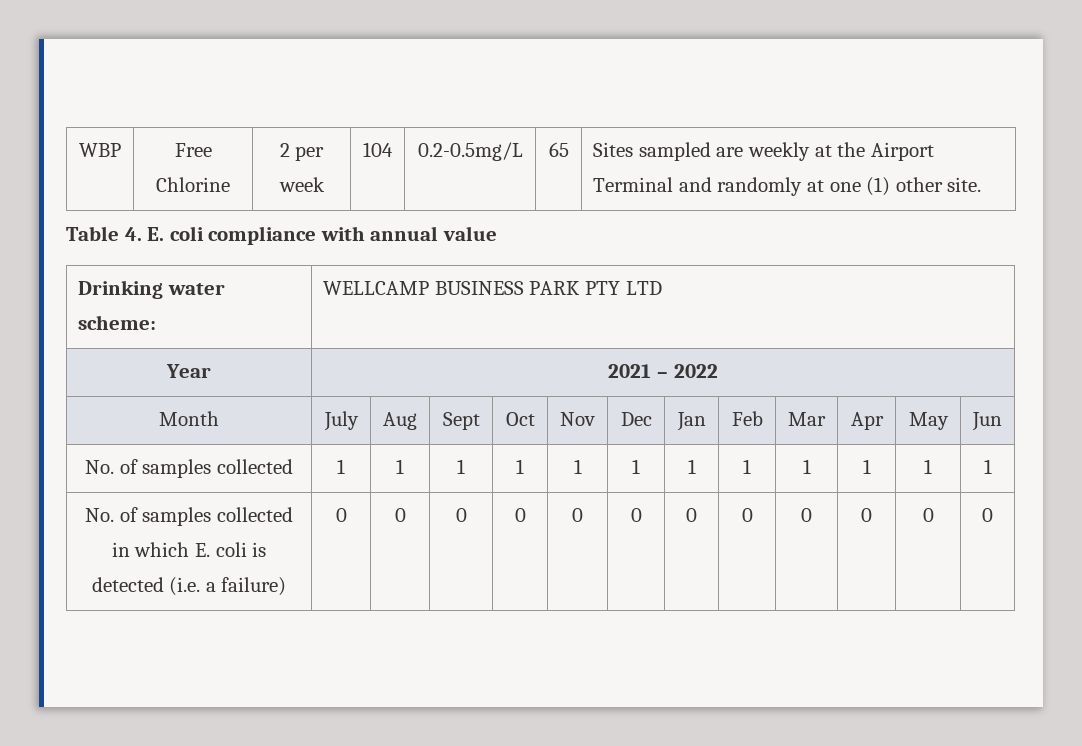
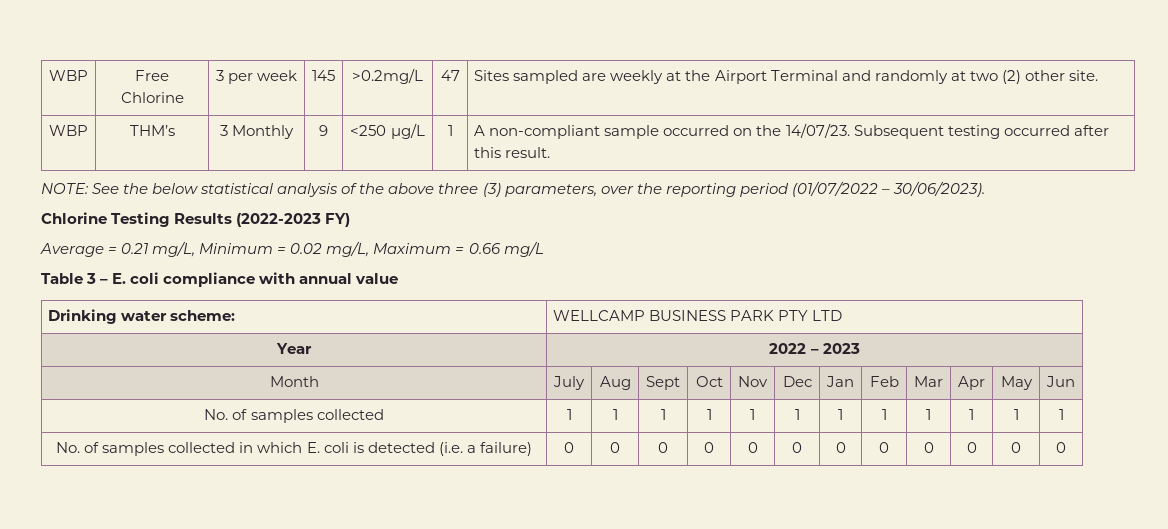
[279,143,290,157] 2 -> [215,70,224,81] 3
[363,142,393,157] [417,142,523,161] [548,142,569,157] 104 | 0.2-0.5mg/L | 65 -> [312,70,335,81] [352,68,423,84] [440,70,460,81] 145 | >0.2mg/L | 47
[829,177,891,196] one (1) -> [969,70,1021,84] two (2)
(982, 184) none -> [49,125,88,136] [129,125,175,136] [219,125,295,139] [319,125,328,136] [350,123,425,139] [447,125,453,136] [474,123,1109,139] [474,147,551,158] [41,181,985,197] [41,212,351,227] [40,241,544,257] // WBP | THM’s | 3 Monthly | 9 | <250 μg/L | 1 | A non-compliant sample occurred on the 14/07/23. Subsequent testing occurred after this result. // NOTE: See the below statistical analysis of the above three (3) parameters, over the reporting period (01/07/2022 – 30/06/2023). // Chlorine Testing Results (2022-2023 FY) // Average = 0.21 mg/L, Minimum = 0.02 mg/L, Maximum = 0.66 mg/L
[124,227,142,241] 4. -> [86,273,109,284] 3 –
[608,364,718,378] 2021 – 2022 -> [769,343,860,354] 2022 – 2023

